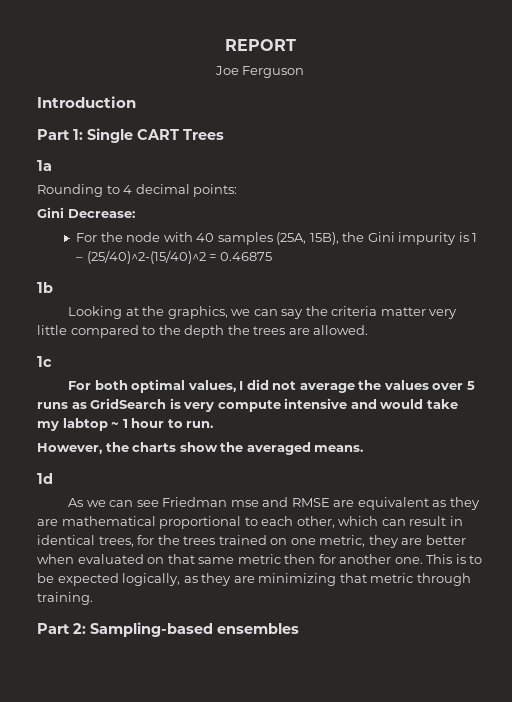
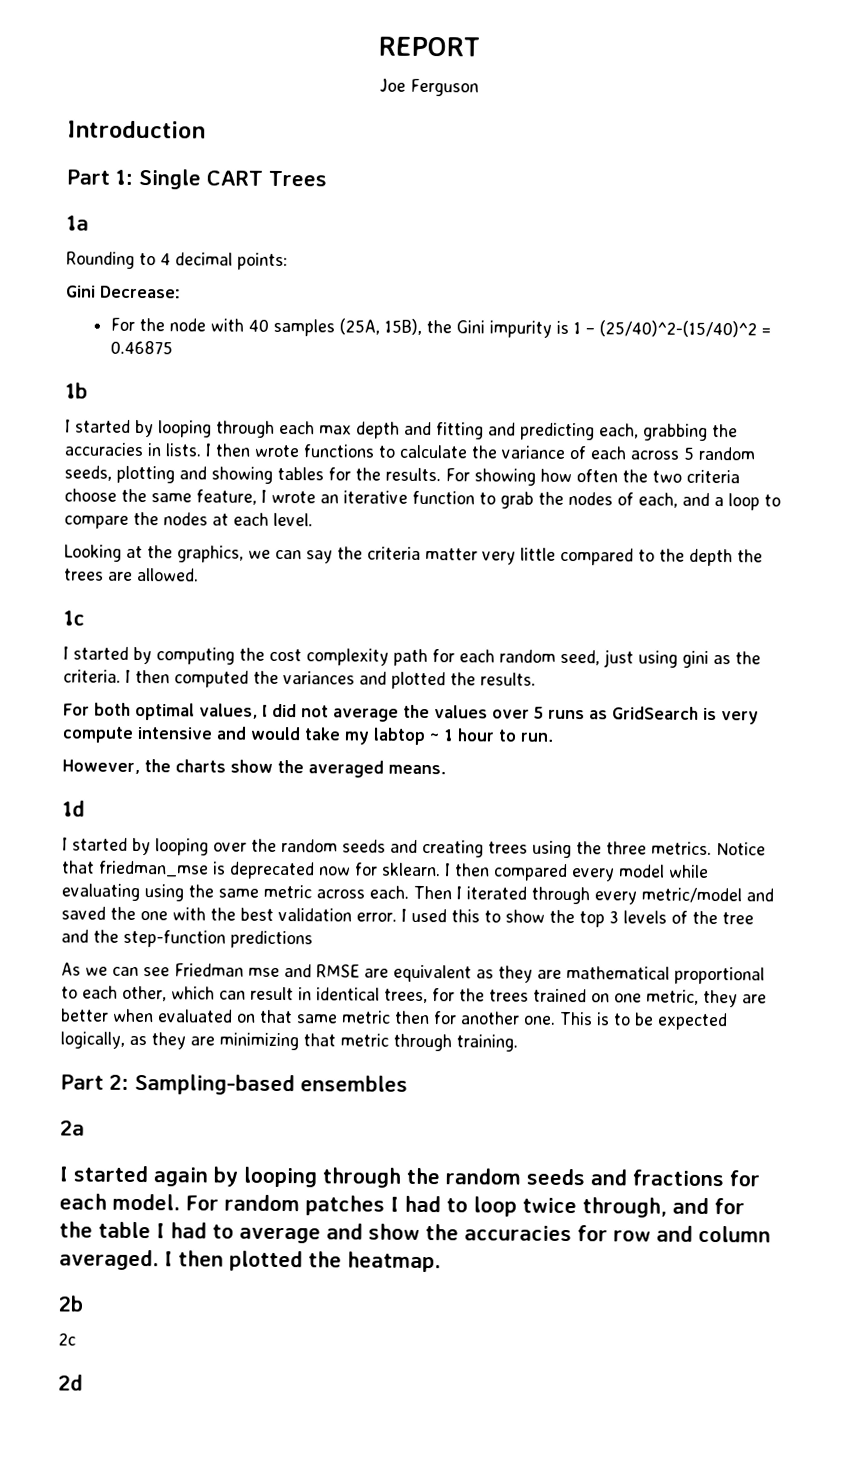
(53, 287) none -> [65,419,738,441] [64,442,755,461] [64,465,740,486] [64,488,781,511] [64,511,313,529] // I started by looping through each max depth and fitting and predicting each, grabbing the accuracies in lists. I then wrote functions to calculate the variance of each across 5 random seeds, plotting and showing tables for the results. For showing how often the two criteria choose the same feature, I wrote an iterative function to grab the nodes of each, and a loop to compare the nodes at each level.
(52, 361) none -> [63,646,761,668] [63,669,536,690] // I started by computing the cost complexity path for each random seed, just using gini as the criteria. I then computed the variances and plotted the results.
(53, 478) none -> [62,837,766,859] [62,860,709,882] [61,883,774,905] [61,906,754,928] [61,929,313,949] // I started by looping over the random seeds and creating trees using the three metrics. Notice that friedman_mse is deprecated now for sklearn. I then compared every model while evaluating using the same metric across each. Then I iterated through every metric/model and saved the one with the best validation error. I used this to show the top 3 levels of the tree and the step-function predictions
(299, 628) none -> [60,1120,85,1136] [59,1165,760,1188] [59,1193,745,1218] [59,1221,771,1244] [59,1249,441,1273] [58,1295,84,1312] [58,1332,76,1346] [58,1374,83,1391] // 2a // I started again by looping through the random seeds and fractions for each model. For random patches I had to loop twice through, and for the table I had to average and show the accuracies for row and column averaged. I then plotted the heatmap. // 2b // 2c // 2d

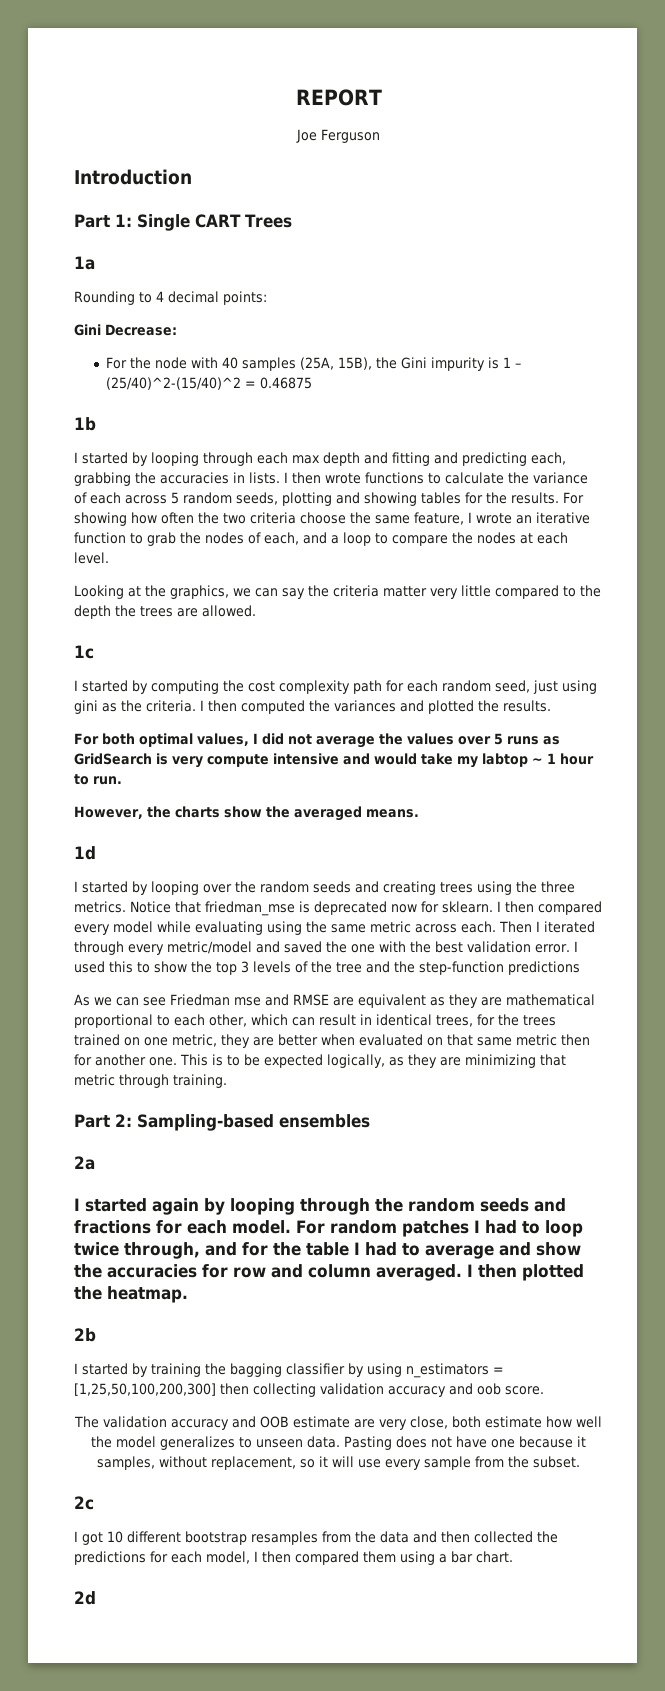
[58,1332,76,1346] 2c -> [74,1363,504,1378] [74,1383,544,1397] [74,1416,602,1430] [91,1436,586,1450] [97,1456,580,1470] [74,1496,94,1510] [74,1531,558,1545] [74,1551,513,1565] I started by training the bagging classifier by using n_estimators = [1,25,50,100,200,300] then collecting validation accuracy and oob score. // The validation accuracy and OOB estimate are very close, both estimate how well the model generalizes to unseen data. Pasting does not have one because it samples, without replacement, so it will use every sample from the subset. // 2c // I got 10 different bootstrap resamples from the data and then collected the predictions for each model, I then compared them using a bar chart.

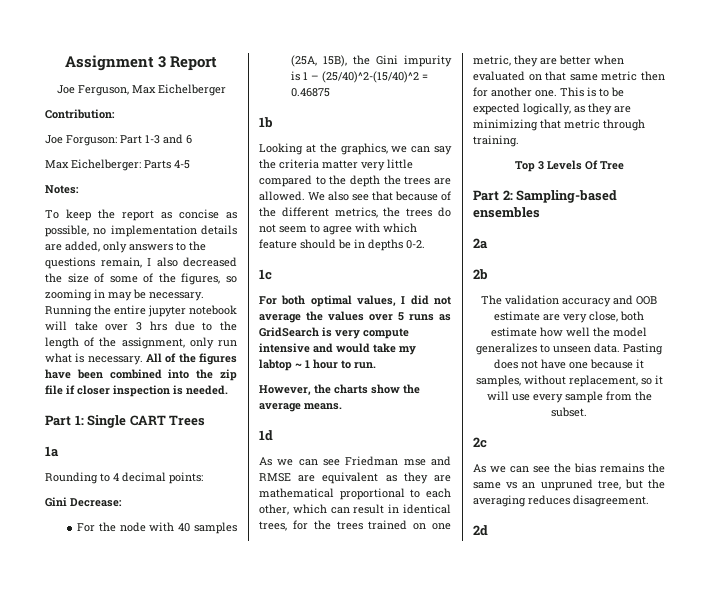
[295,89,382,106] [296,129,380,143] [74,169,192,185] REPORT // Joe Ferguson // Introduction -> [64,55,218,71] [56,84,226,96] [45,109,115,119] [45,134,192,146] [45,159,190,171] [45,185,79,194] [45,209,237,221] [45,225,238,237] [45,241,206,253] [45,257,237,269] [45,273,237,285] [45,289,204,301] [45,305,237,317] [45,321,237,331] [45,337,237,349] [45,353,237,365] [45,369,237,381] [45,385,228,397] Assignment 3 Report // Joe Ferguson, Max Eichelberger // Contribution: // Joe Forguson: Part 1-3 and 6 // Max Eichelberger: Parts 4-5 // Notes: // To keep the report as concise as possible, no implementation details are added, only answers to the questions remain, I also decreased the size of some of the figures, so zooming in may be necessary. Running the entire jupyter notebook will take over 3 hrs due to the length of the assignment, only run what is necessary. All of the figures have been combined into the zip file if closer inspection is needed.
[74,452,566,466] [74,472,588,486] [74,492,584,506] [74,512,590,526] [74,532,568,546] [74,552,109,564] // I started by looping through each max depth and fitting and predicting each, grabbing the accuracies in lists. I then wrote functions to calculate the variance of each across 5 random seeds, plotting and showing tables for the results. For showing how often the two criteria choose the same feature, I wrote an iterative function to grab the nodes of each, and a loop to compare the nodes at each level. -> (273, 122) none
[74,645,94,659] [74,680,597,694] [74,700,551,714] // 1c // I started by computing the cost complexity path for each random seed, just using gini as the criteria. I then computed the variances and plotted the results. -> [308,191,451,201] [259,207,451,218] [259,223,417,235] [259,239,425,251] [259,269,272,280] We also see that because of the different metrics, the trees do not seem to agree with which feature should be in depths 0-2. // 1c
[293,806,362,821] averaged -> [259,403,301,412] average
[74,881,575,895] [74,901,602,916] [74,921,595,935] [74,941,578,955] [74,961,580,975] // I started by looping over the random seeds and creating trees using the three metrics. Notice that friedman_mse is deprecated now for sklearn. I then compared every model while evaluating using the same metric across each. Then I iterated through every metric/model and saved the one with the best validation error. I used this to show the top 3 levels of the tree and the step-function predictions -> (273, 435) none
(227, 1081) none -> [514,160,624,172] // Top 3 Levels Of Tree
[74,1198,566,1215] [74,1220,583,1237] [74,1242,581,1259] [74,1264,584,1281] [74,1286,188,1303] [74,1328,96,1342] [74,1363,504,1378] [74,1383,544,1397] I started again by looping through the random seeds and fractions for each model. For random patches I had to loop twice through, and for the table I had to average and show the accuracies for row and column averaged. I then plotted the heatmap. // 2b // I started by training the bagging classifier by using n_estimators = [1,25,50,100,200,300] then collecting validation accuracy and oob score. -> [473,269,488,280] 2b
[74,1531,558,1545] [74,1551,513,1565] I got 10 different bootstrap resamples from the data and then collected the predictions for each model, I then compared them using a bar chart. -> [473,463,665,473] [473,479,665,491] [473,495,649,507] As we can see the bias remains the same vs an unpruned tree, but the averaging reduces disagreement.

